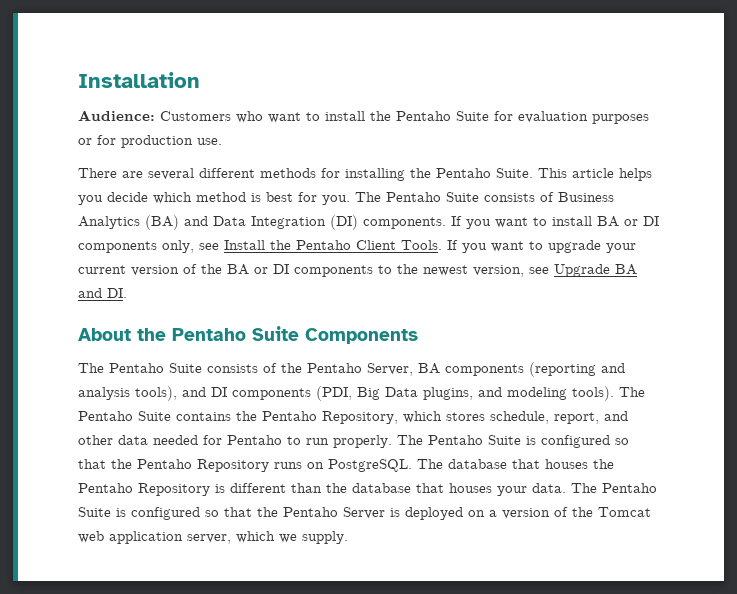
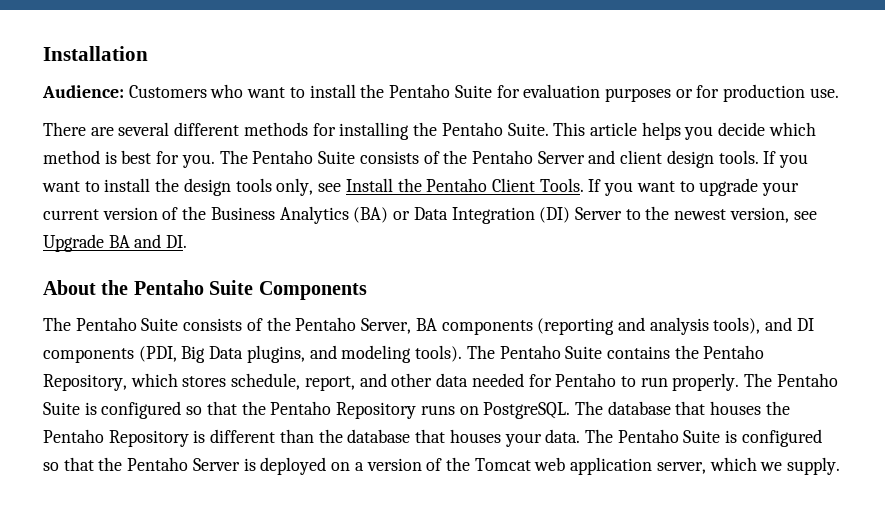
[558,192,614,202] [78,215,446,230] Business Analytics (BA) and Data Integration (DI) components. -> [443,150,759,168] the Pentaho Server and client design tools.
[597,216,659,227] [78,241,157,253] BA or DI components -> [155,178,272,196] the design tools
[227,264,373,277] BA or DI components -> [210,206,622,224] Business Analytics (BA) or Data Integration (DI) Server

